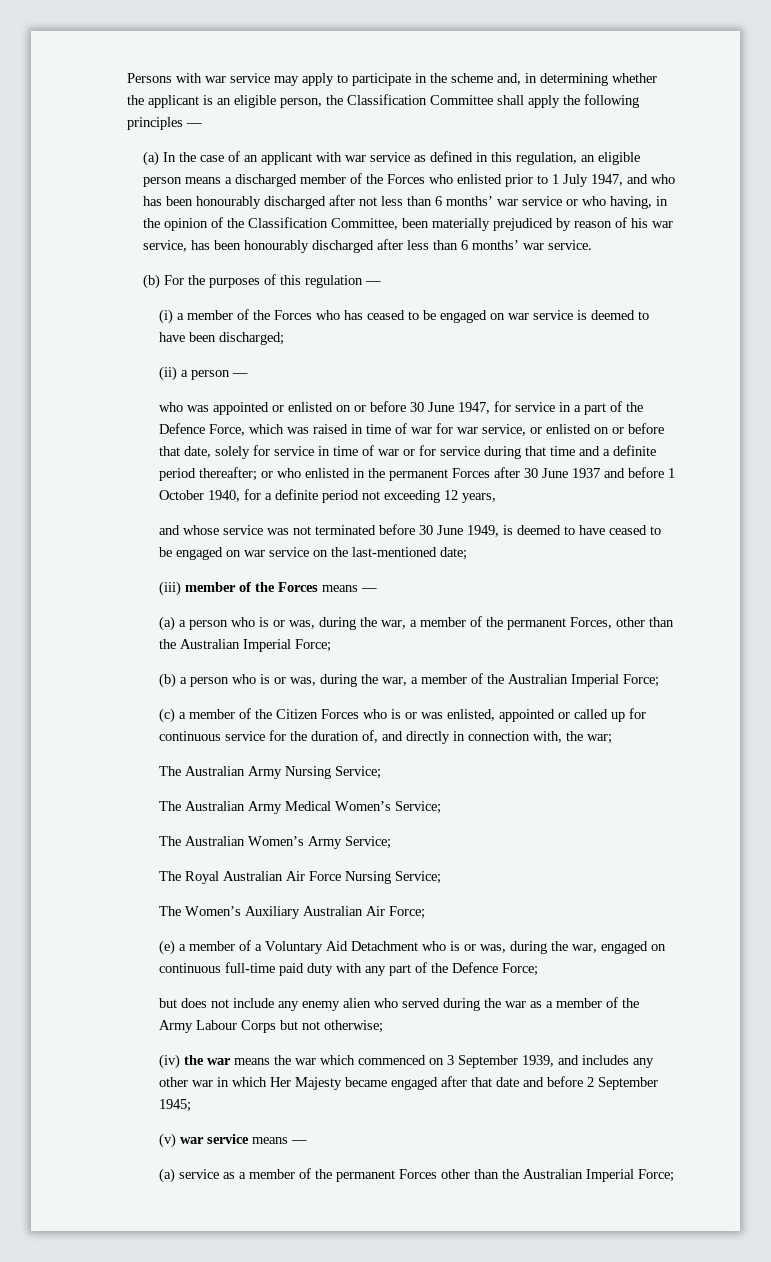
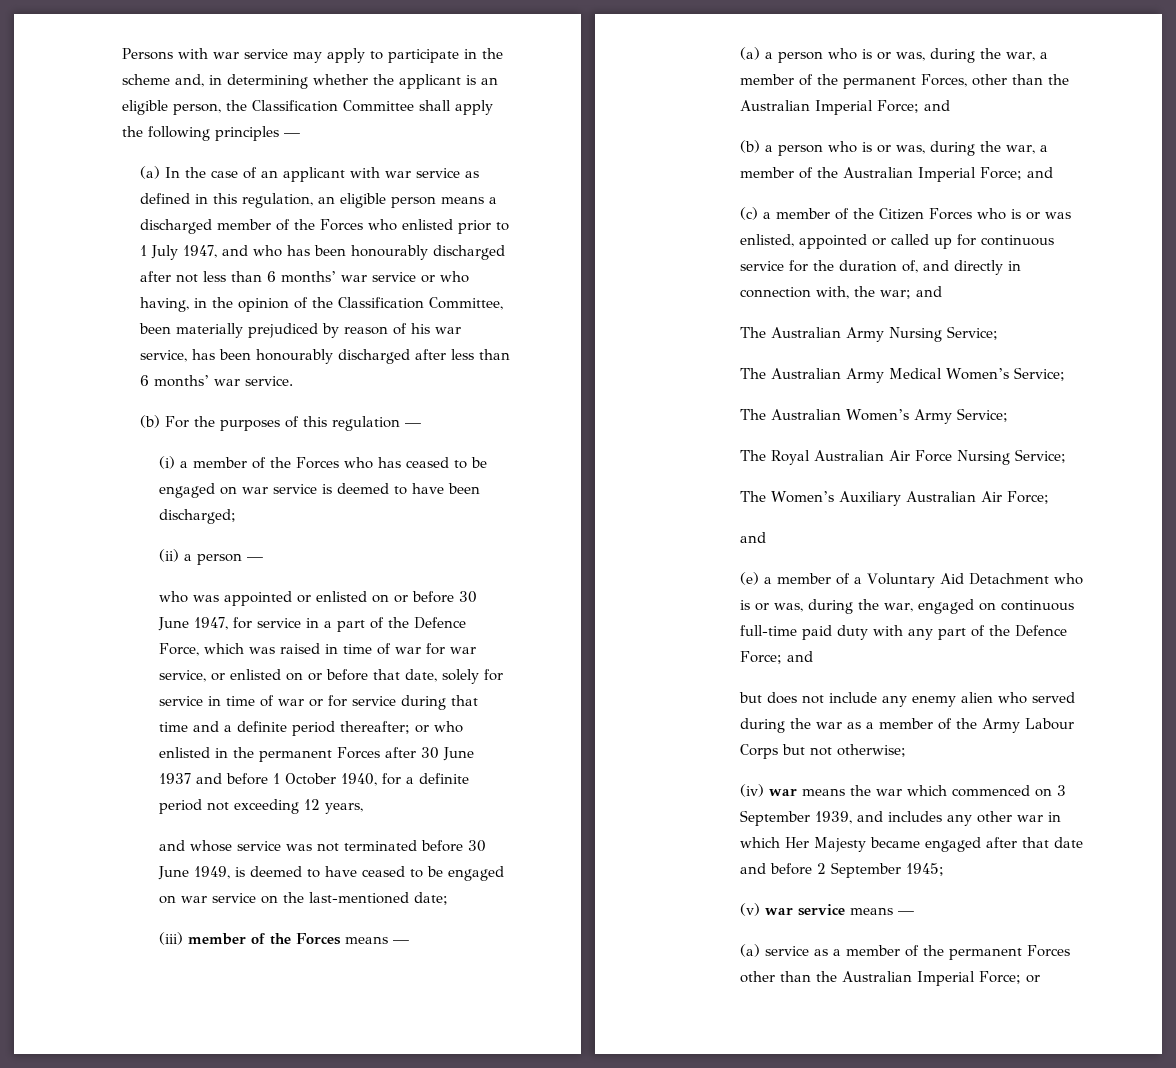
(332, 645) none -> [924,100,951,111] and
(660, 680) none -> [1027,167,1054,178] and
(613, 739) none -> [916,286,943,297] and
(426, 912) none -> [740,532,767,543] // and
(539, 969) none -> [787,651,814,662] and
[184,1055,205,1065] the -> (765, 790) none
(675, 1175) none -> [1026,975,1041,983] or

